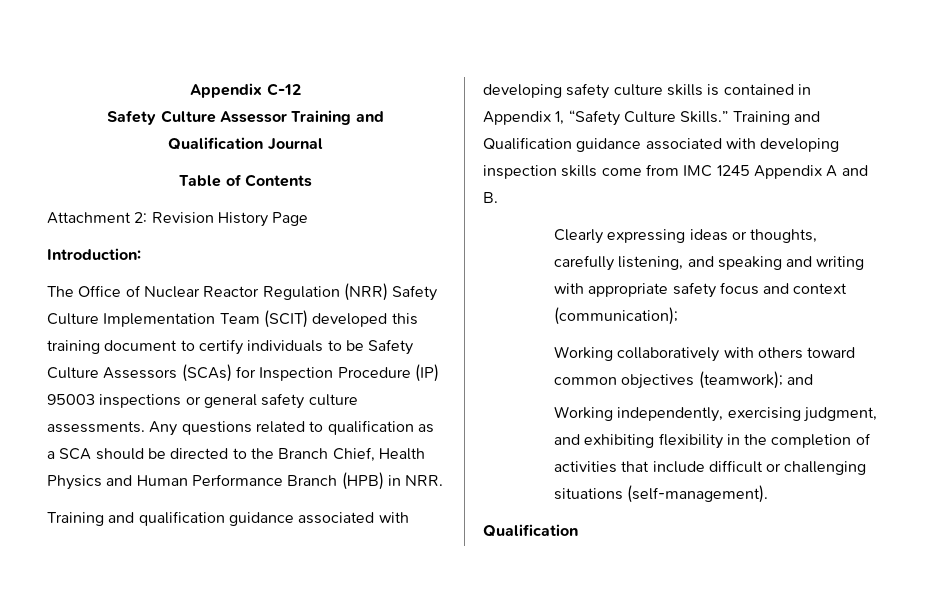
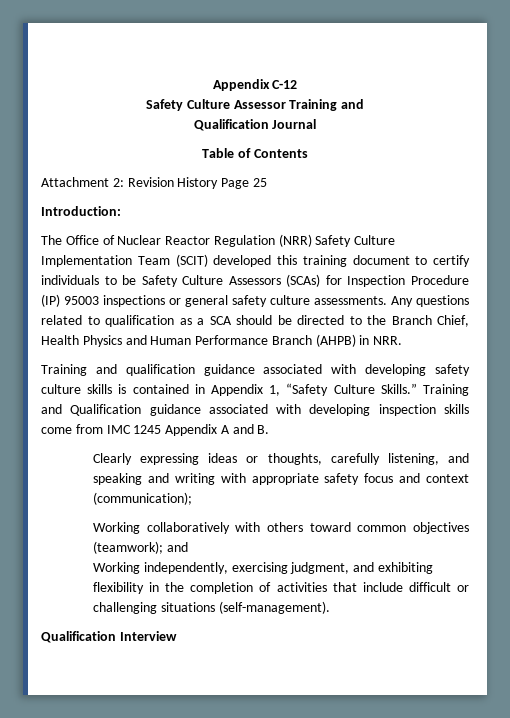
(309, 219) none -> [252,178,267,187] 25
[341,472,384,490] (HPB) -> [315,334,356,347] (AHPB)
(578, 530) none -> [119,631,177,641] Interview

